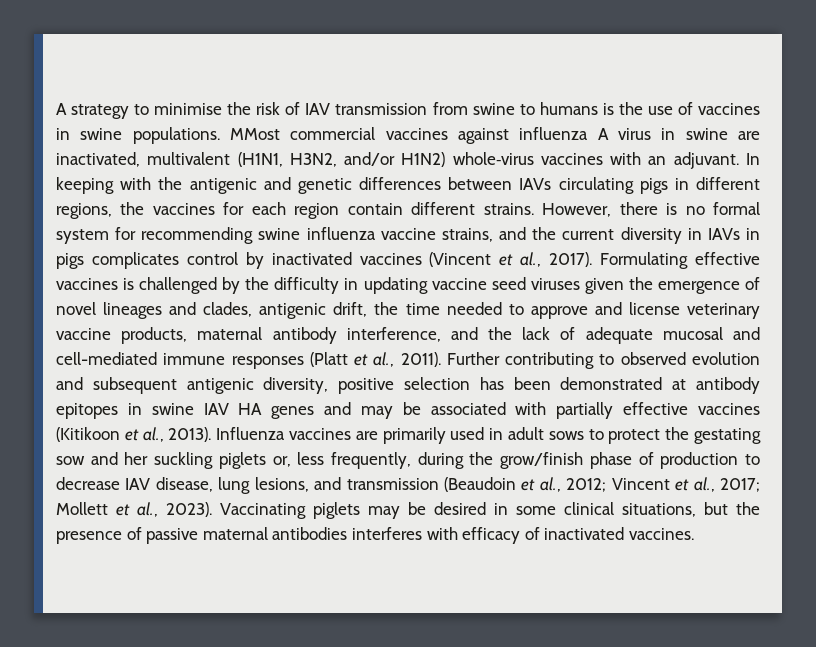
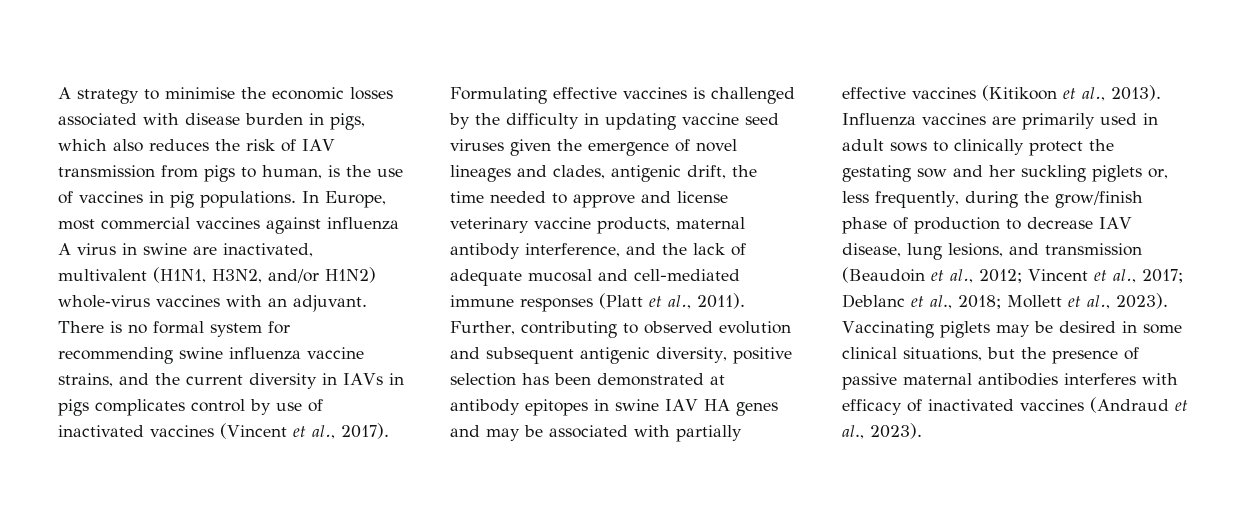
(252, 108) none -> [272,87,393,100] [58,113,365,130] [58,139,240,152] economic losses associated with disease burden in pigs, which also reduces the
[472,102,598,115] swine to humans -> [204,165,322,182] pigs to human,
[80,127,280,144] swine populations. MMost -> [170,191,386,208] [58,219,95,230] pig populations. In Europe, most
[745,153,760,165] [56,177,760,194] [56,202,658,219] In keeping with the antigenic and genetic differences between IAVs circulating pigs in different regions, the vaccines for each region contain different strains. However, there -> [58,321,104,333] There
(264, 260) none -> [276,399,323,412] use of
[446,352,500,365] Further -> [450,321,515,335] Further,
(604, 434) none -> [954,139,1024,155] clinically
(760, 485) none -> [842,294,1001,309] Deblanc et al., 2018;
[628,528,694,540] vaccines. -> [1020,397,1188,413] [842,423,922,439] vaccines (Andraud et al., 2023).

